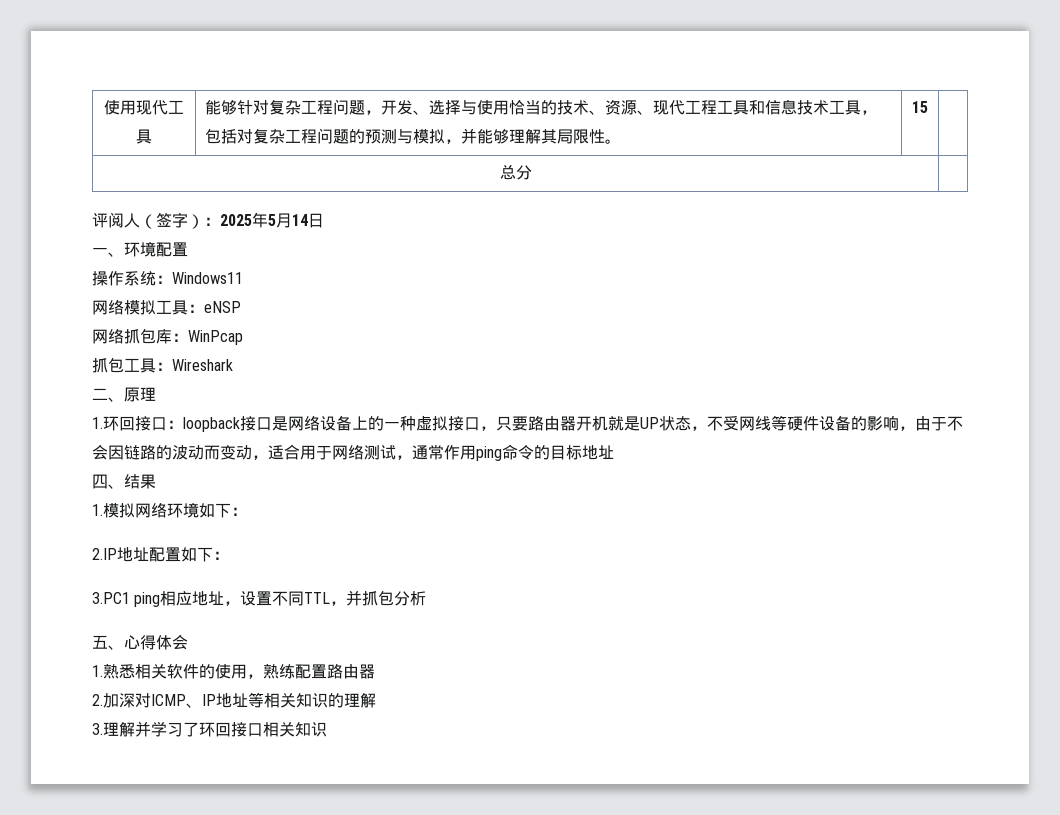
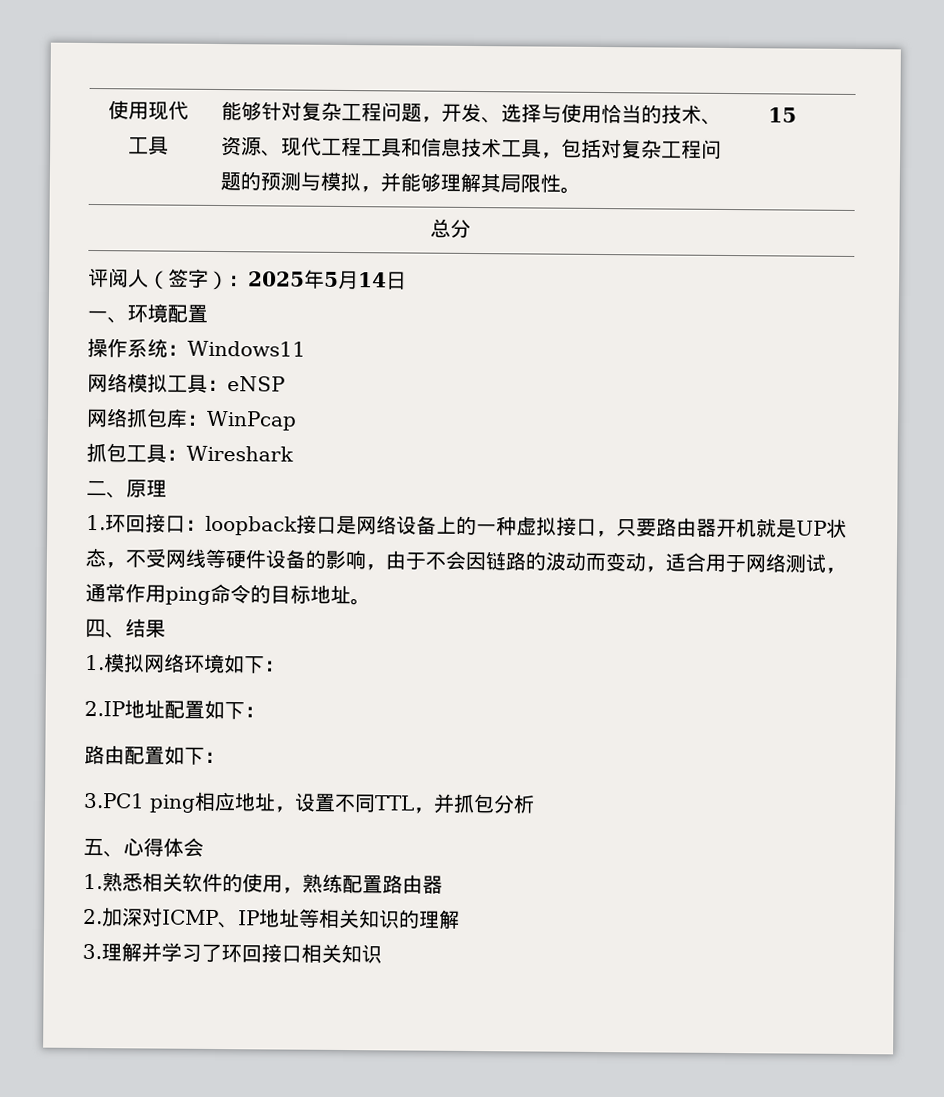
(614, 452) none -> [350,598,371,606] 。
(229, 555) none -> [84,744,225,765] // 路由配置如下：

